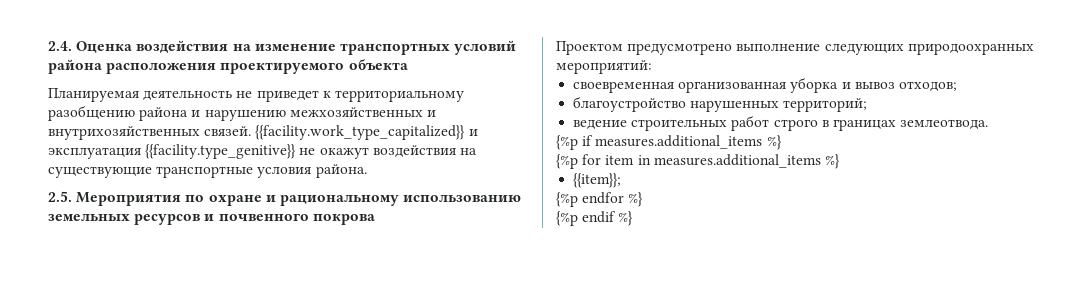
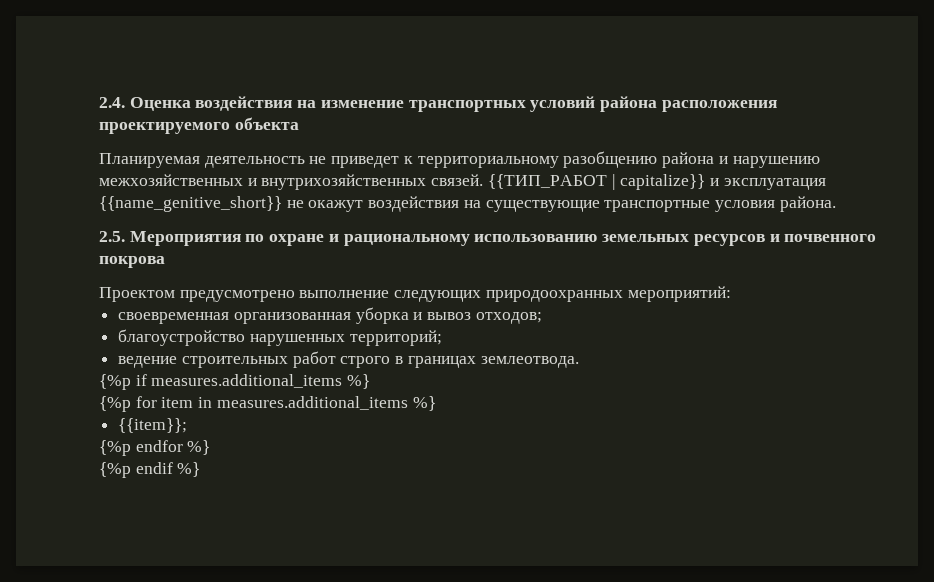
[255,125,466,140] {{facility.work_type_capitalized}} -> [487,174,706,190] {{ТИП_РАБОТ | capitalize}}
[145,144,297,159] {{facility.type_genitive}} -> [99,196,282,212] {{name_genitive_short}}

